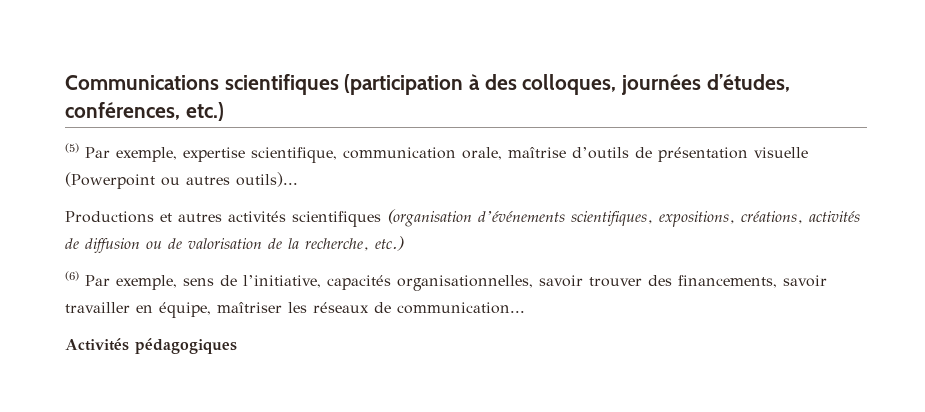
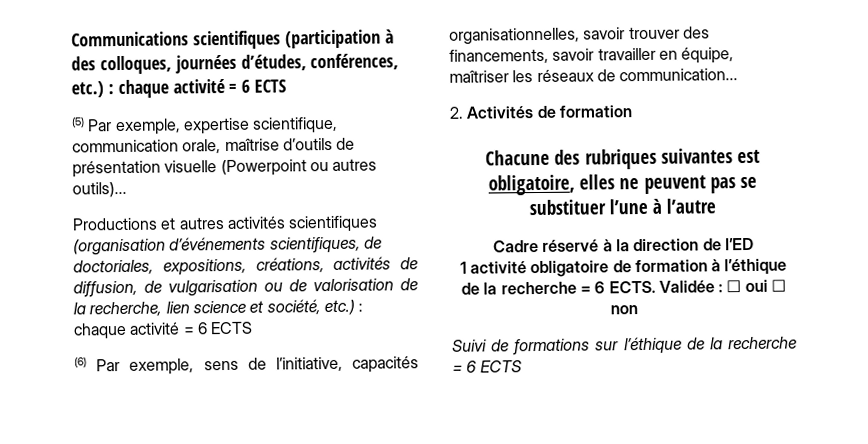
(224, 111) none -> [107,79,287,99] : chaque activité = 6 ECTS
(653, 218) none -> [363,236,382,249] [73,259,154,275] de doctoriales,
[85,238,140,253] diffusion -> [73,279,258,298] diffusion, de vulgarisation
[375,236,404,251] etc.) -> [165,299,364,316] [73,321,254,340] lien science et société, etc.) : chaque activité = 6 ECTS
[65,338,237,354] Activités pédagogiques -> [449,105,633,119] [485,148,760,170] [488,174,757,196] [528,198,717,216] [493,237,754,253] [459,258,788,278] [460,279,787,295] [609,305,638,315] [452,336,797,356] [452,360,522,373] 2. Activités de formation // Chacune des rubriques suivantes est obligatoire, elles ne peuvent pas se substituer l’une à l’autre // Cadre réservé à la direction de l’ED // 1 activité obligatoire de formation à l’éthique de la recherche = 6 ECTS. Validée : ☐ oui ☐ non // Suivi de formations sur l’éthique de la recherche = 6 ECTS

